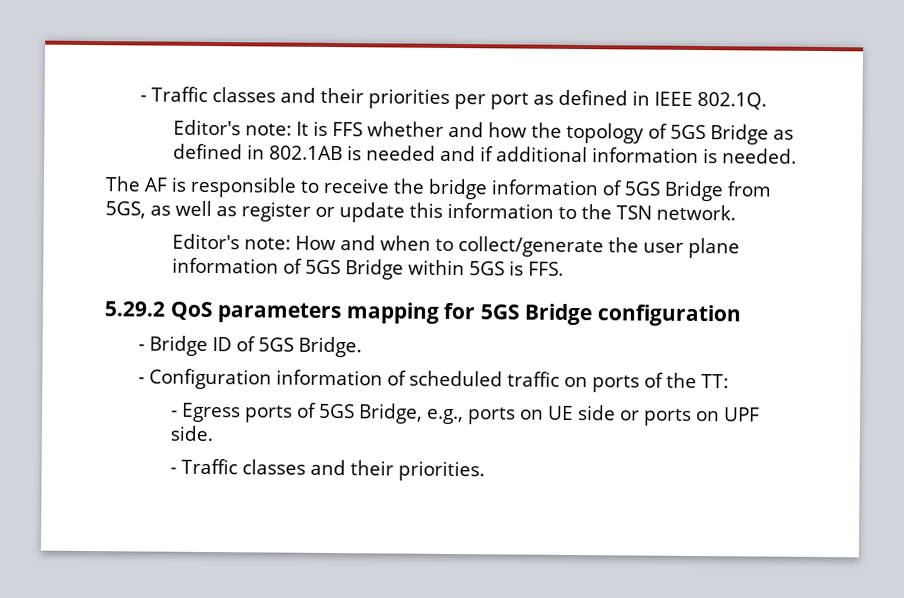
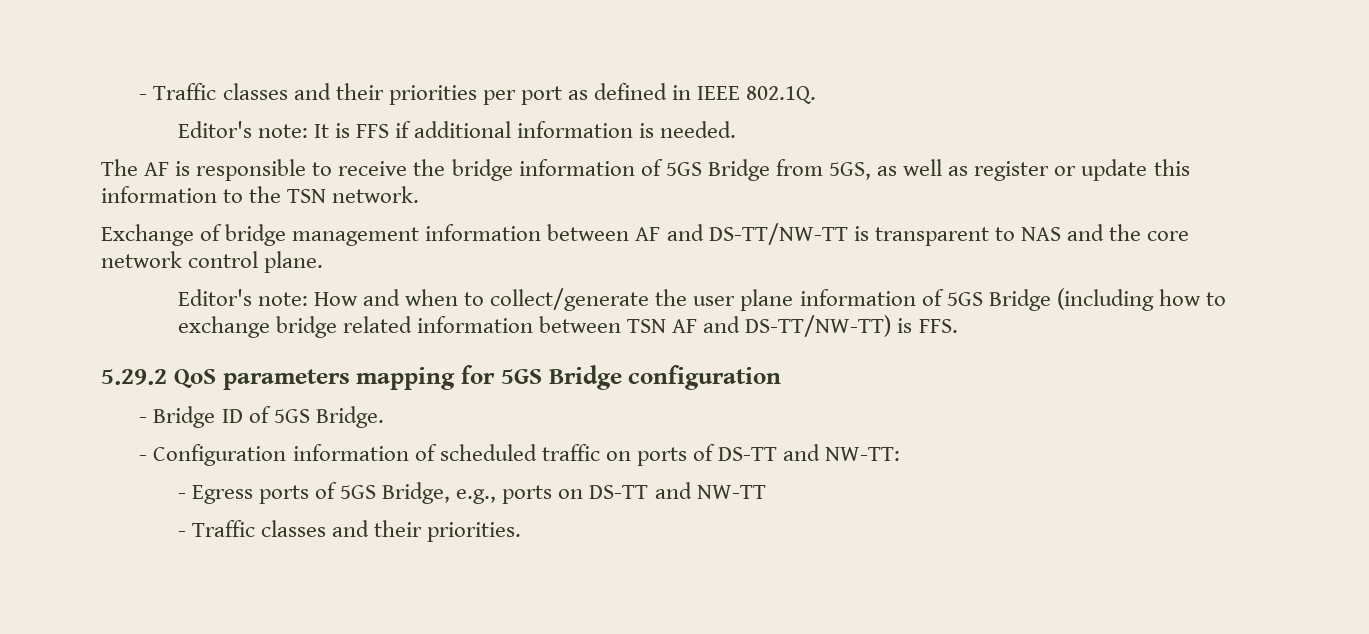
[367,121,795,145] [173,143,477,162] whether and how the topology of 5GS Bridge as defined in 802.1AB is needed and -> (390, 131) none
(736, 212) none -> [101,223,1190,246] [101,251,324,273] // Exchange of bridge management information between AF and DS-TT/NW-TT is transparent to NAS and the core network control plane.
[408,259,506,276] within 5GS -> [1056,288,1226,311] [177,315,892,338] (including how to exchange bridge related information between TSN AF and DS-TT/NW-TT)
[665,372,729,389] the TT: -> [718,444,901,461] DS-TT and NW-TT:
[548,405,761,426] [170,425,214,442] UE side or ports on UPF side. -> [589,482,766,499] DS-TT and NW-TT

